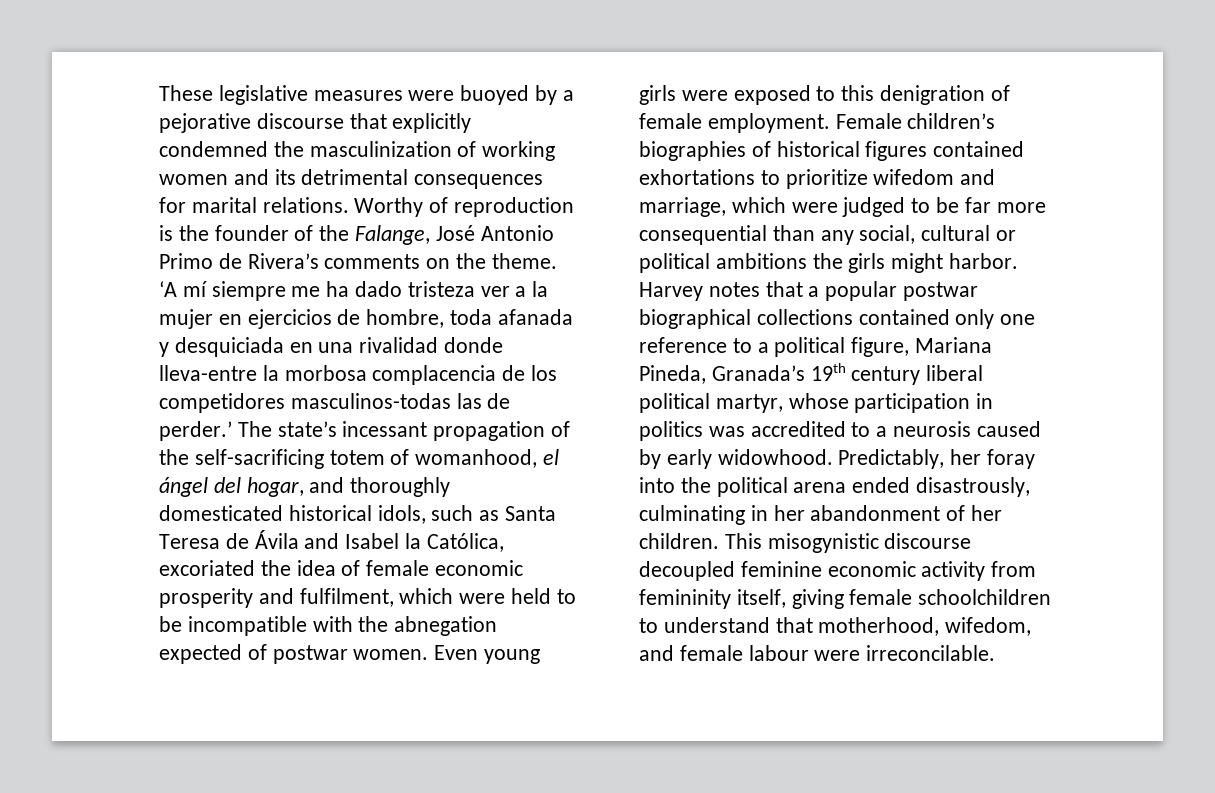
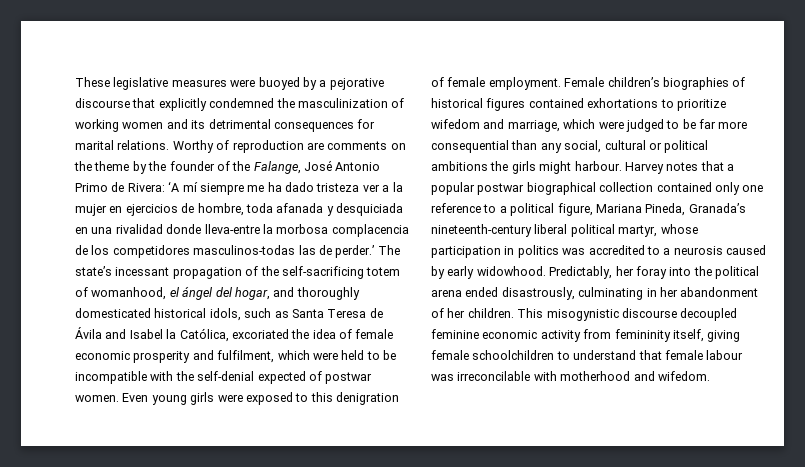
[159,225,173,241] is -> [306,141,406,150] [74,161,147,174] are comments on the theme by
[247,253,557,269] Rivera’s comments on the theme. -> [127,183,165,192] Rivera:
[394,616,498,636] abnegation -> [197,371,255,381] self-denial
[949,253,1019,269] harbor. -> [574,161,622,171] harbour.
[756,309,853,325] collections -> [599,182,654,192] collection
[810,363,921,385] 19th century -> [431,224,532,237] nineteenth-century
[818,617,1032,636] [639,645,996,661] motherhood, wifedom, and female labour were irreconcilable. -> [664,350,744,360] [431,371,710,381] female labour was irreconcilable with motherhood and wifedom.

